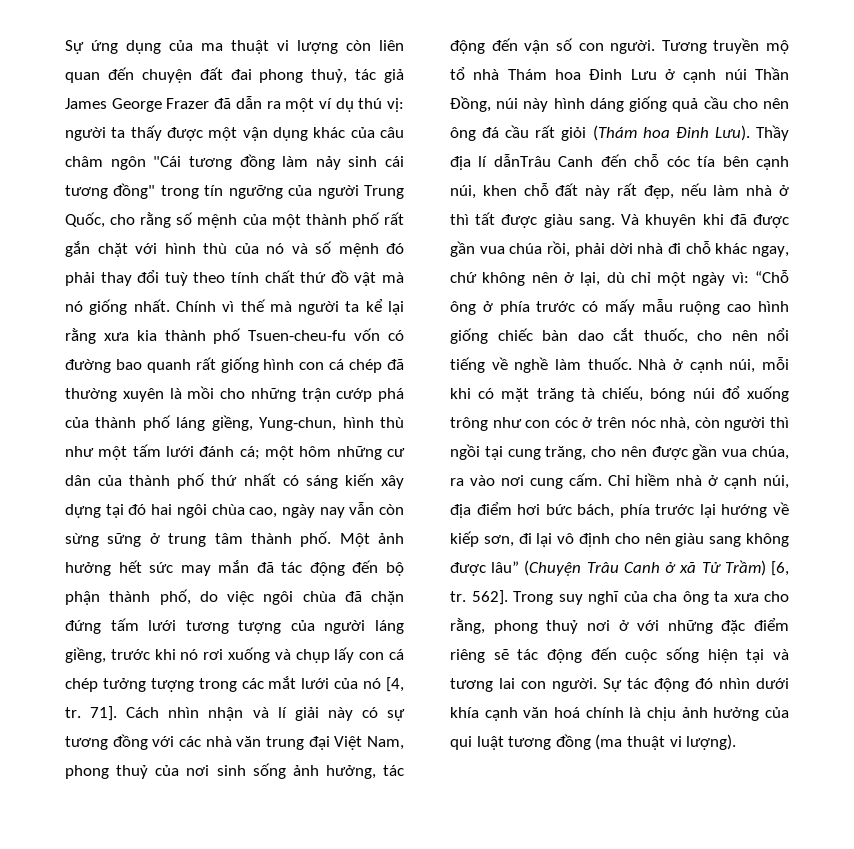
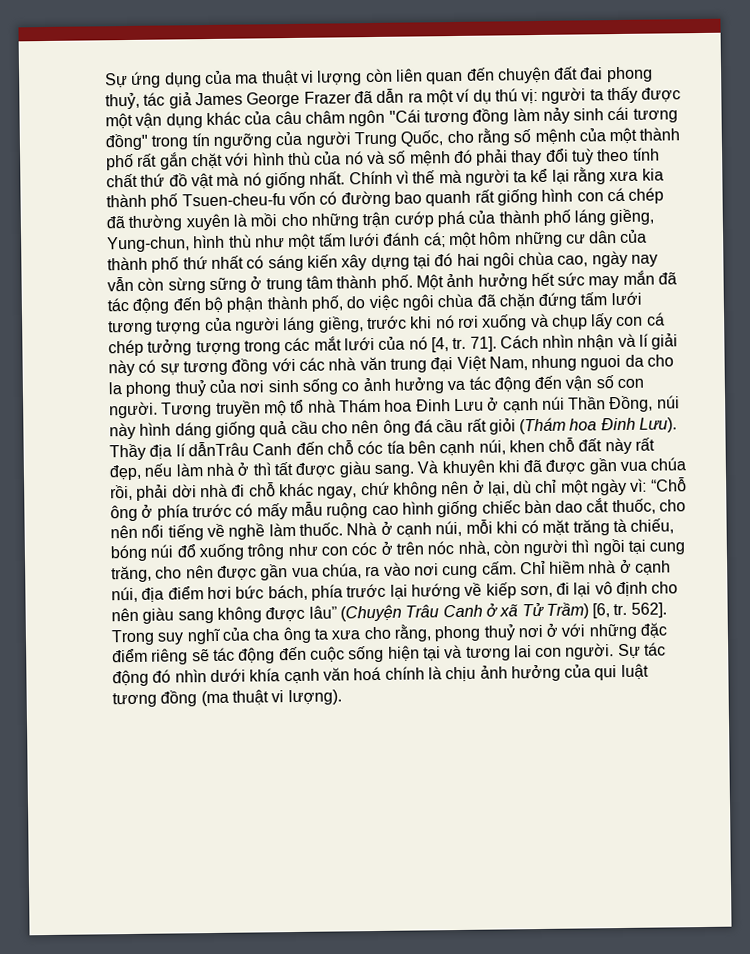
(404, 743) none -> [531,354,675,372] [108,382,122,395] nhung nguoi da cho la
[292,765,376,779] ảnh hưởng, -> [341,377,466,394] co ảnh hưởng va

